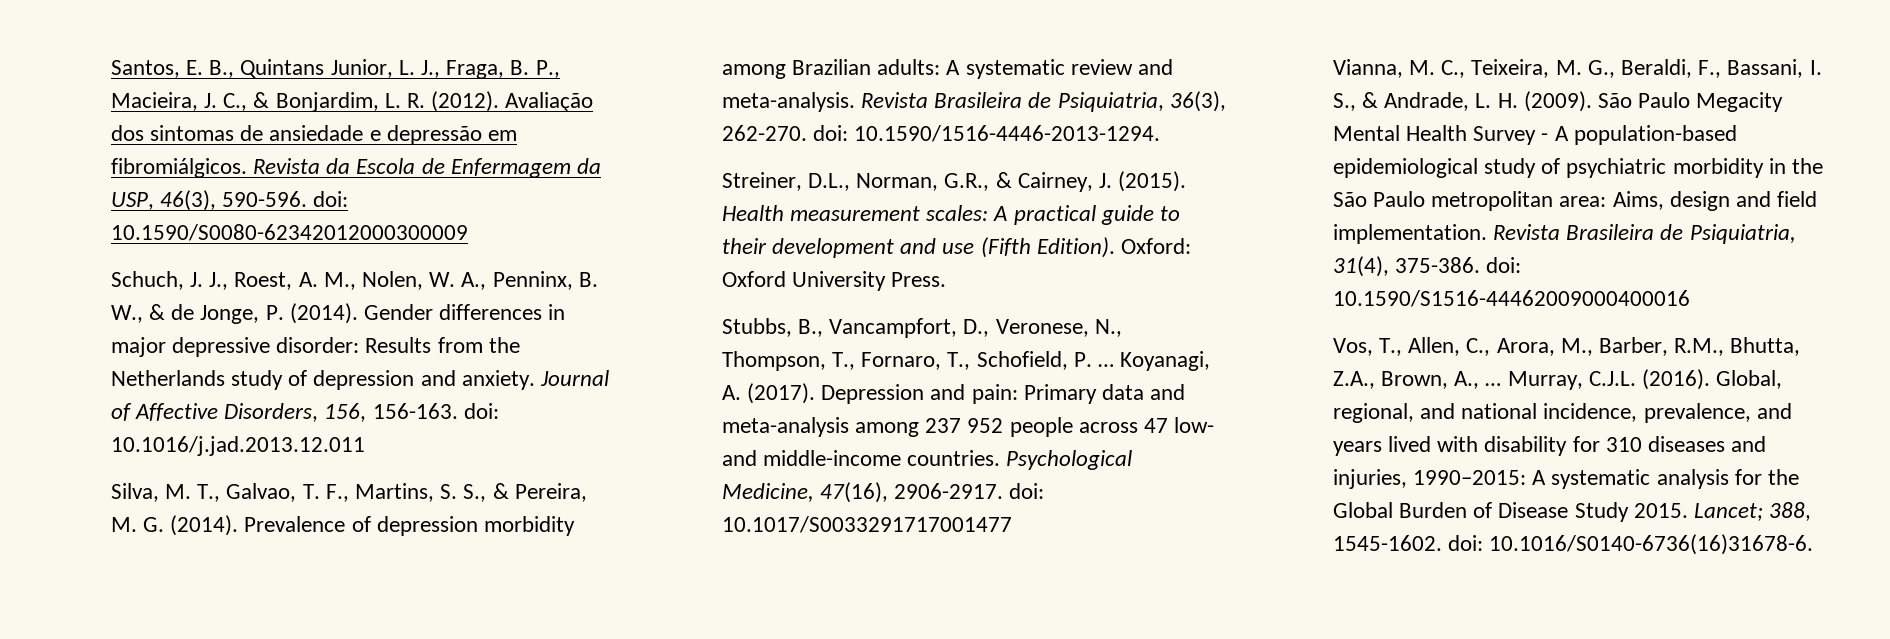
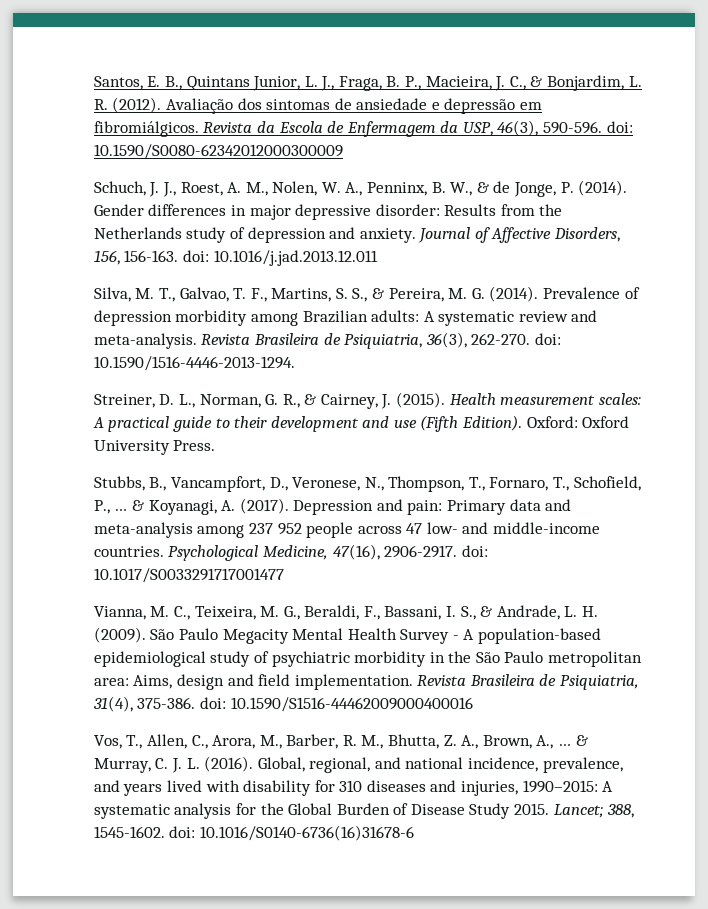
[807,173,990,191] D.L., Norman, G.R., -> [159,394,300,408] D. L., Norman, G. R.,
[1073,352,1114,367] P. … -> [93,500,144,514] P., … &
[1674,337,1801,356] [1332,371,1636,390] R.M., Bhutta, Z.A., Brown, A., … Murray, C.J.L. -> [342,734,588,749] [93,758,200,773] R. M., Bhutta, Z. A., Brown, A., … & Murray, C. J. L.
[1489,534,1814,555] 10.1016/S0140-6736(16)31678-6. -> [199,825,414,841] 10.1016/S0140-6736(16)31678-6

